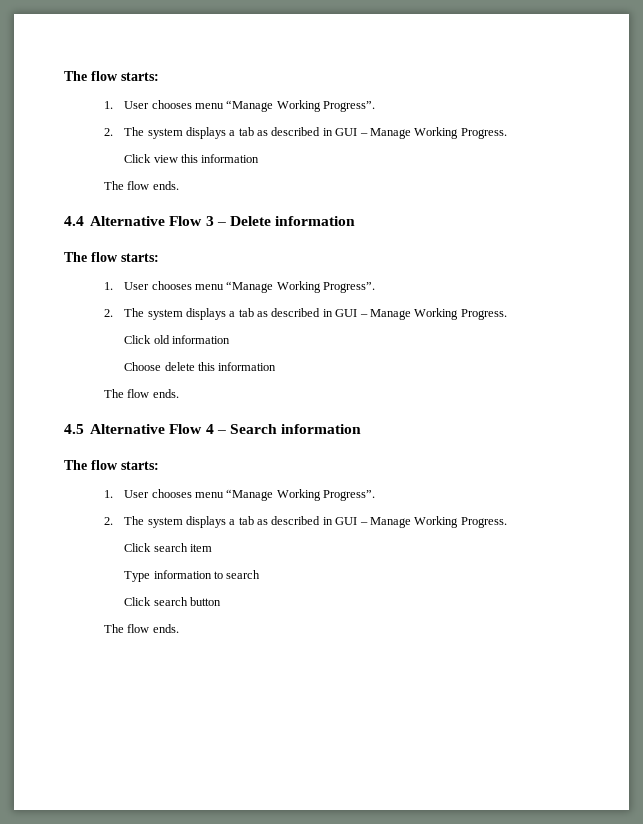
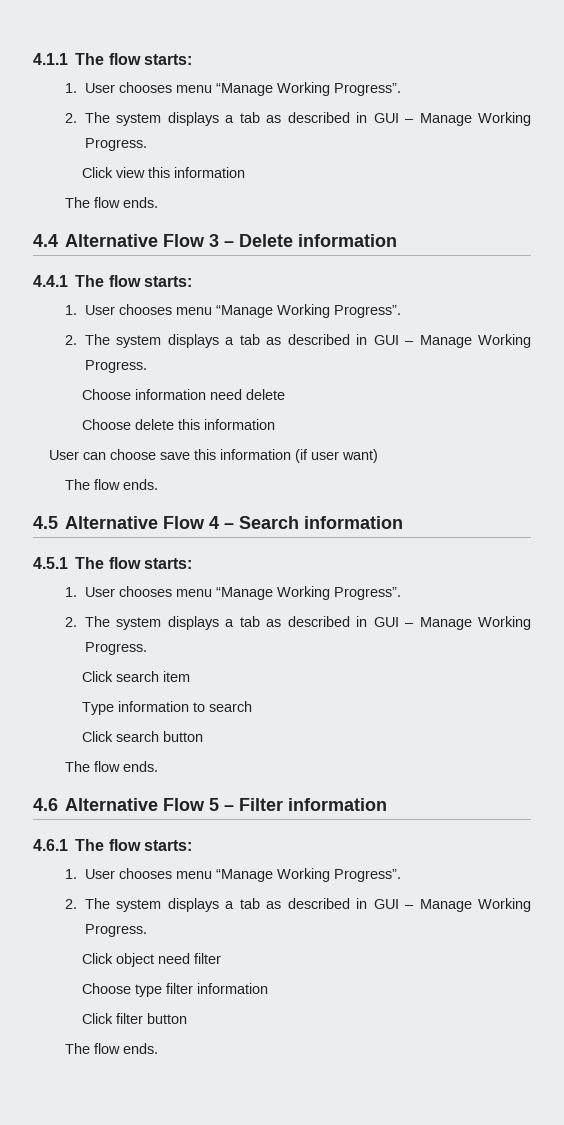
(64, 76) none -> [33,53,68,65] 4.1.1
(356, 221) none -> [33,275,68,287] 4.4.1
[124,335,230,344] Click old information -> [81,389,285,400] Choose information need delete
(277, 366) none -> [49,449,379,463] // User can choose save this information (if user want)
(362, 429) none -> [33,557,68,569] 4.5.1
(179, 628) none -> [33,798,388,811] [33,839,192,851] [65,868,401,882] [65,898,531,912] [84,924,147,937] [81,953,221,967] [81,983,268,997] [81,1013,187,1024] [65,1043,159,1054] // 4.6 Alternative Flow 5 – Filter information // 4.6.1 The flow starts: // 1. User chooses menu “Manage Working Progress”. // 2. The system displays a tab as described in GUI – Manage Working Progress. // Click object need filter // Choose type filter information // Click filter button // The flow ends.

